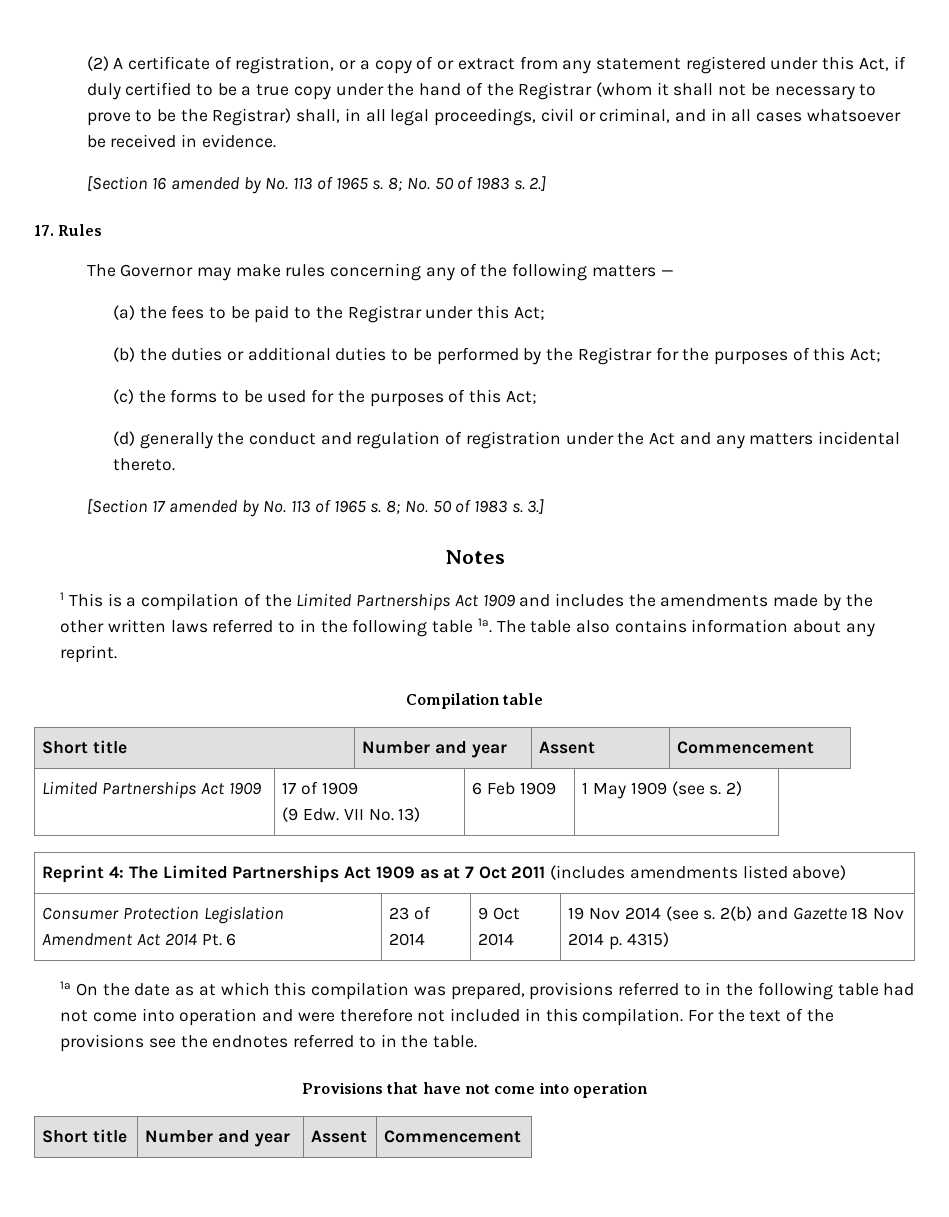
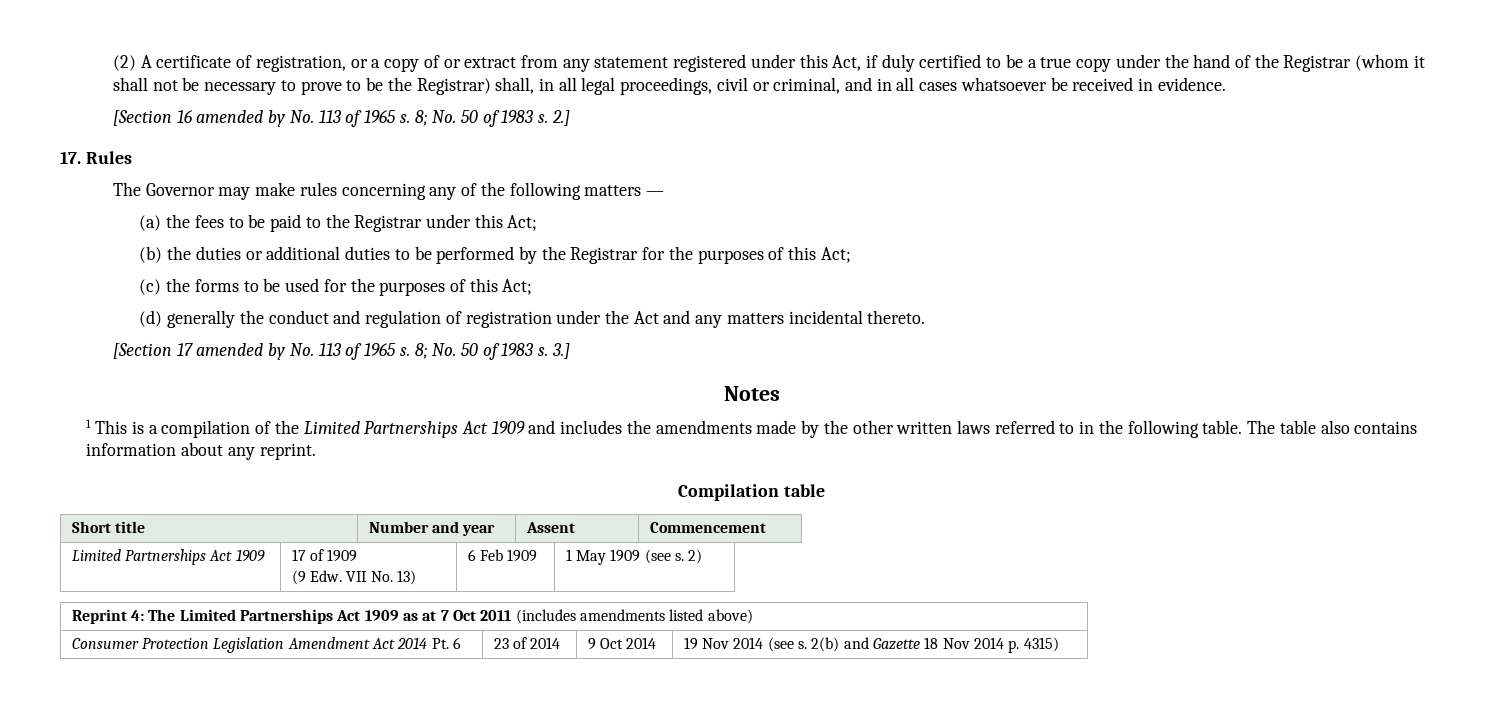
[432,618,492,633] table 1a. -> [1202,420,1243,434] table.
[60,981,915,1000] [60,1008,834,1026] [60,1034,478,1052] [302,1082,648,1098] [42,1129,128,1143] [145,1130,290,1147] [311,1130,368,1143] [384,1130,522,1143] // 1a On the date as at which this compilation was prepared, provisions referred to in the following table had not come into operation and were therefore not included in this compilation. For the text of the provisions see the endnotes referred to in the table. // Provisions that have not come into operation // Short title | Number and year | Assent | Commencement -> (1059, 644) none

